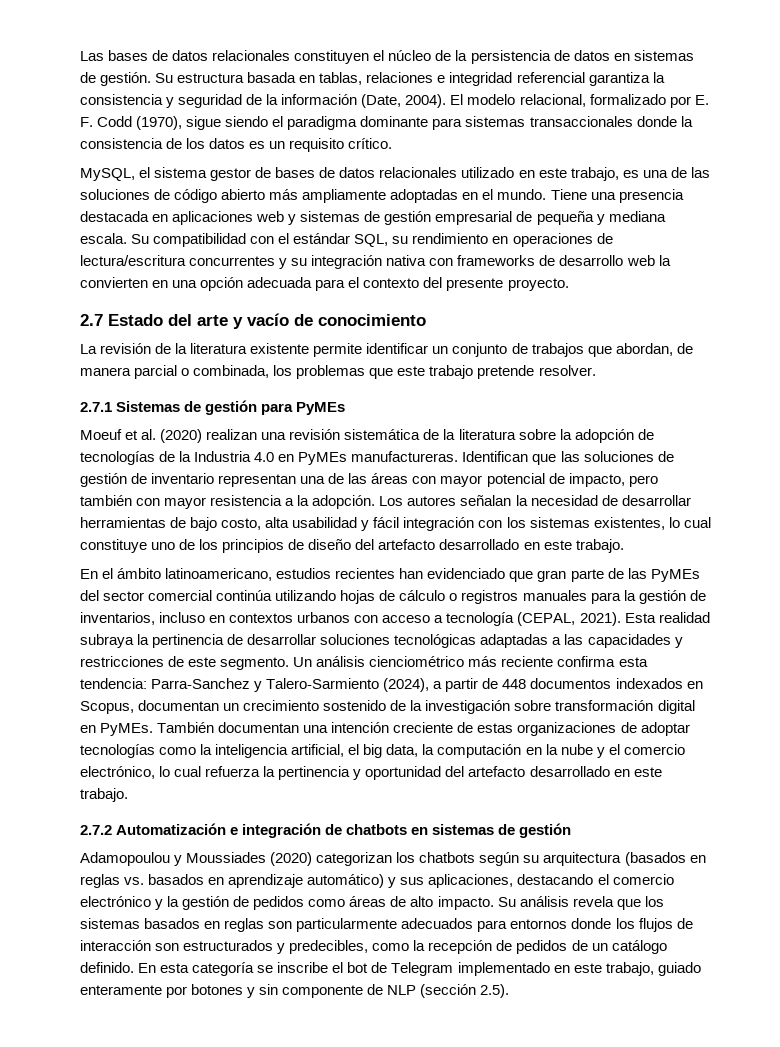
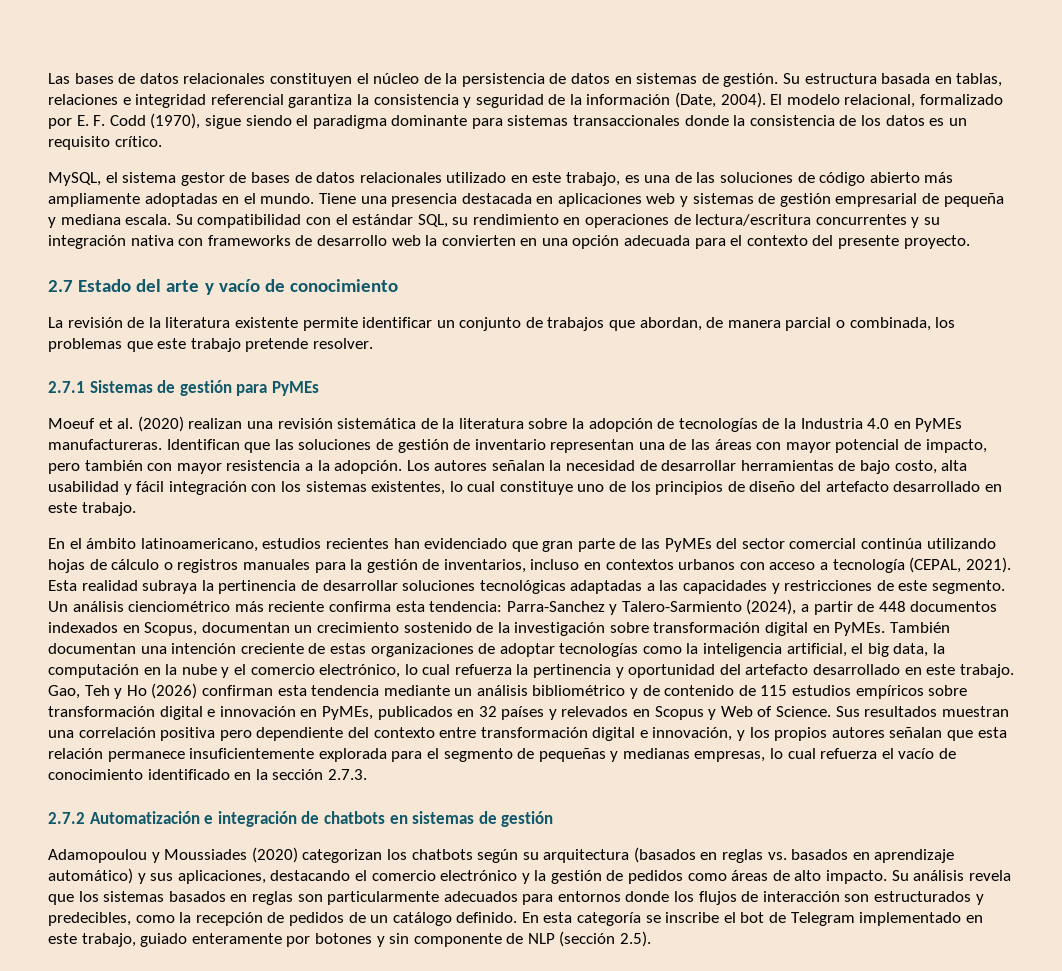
(128, 795) none -> [48,683,968,699] [48,706,1009,720] [48,727,1007,741] [48,748,957,762] [48,769,367,780] Gao, Teh y Ho (2026) confirman esta tendencia mediante un análisis bibliométrico y de contenido de 115 estudios empíricos sobre transformación digital e innovación en PyMEs, publicados en 32 países y relevados en Scopus y Web of Science. Sus resultados muestran una correlación positiva pero dependiente del contexto entre transformación digital e innovación, y los propios autores señalan que esta relación permanece insuficientemente explorada para el segmento de pequeñas y medianas empresas, lo cual refuerza el vacío de conocimiento identificado en la sección 2.7.3.

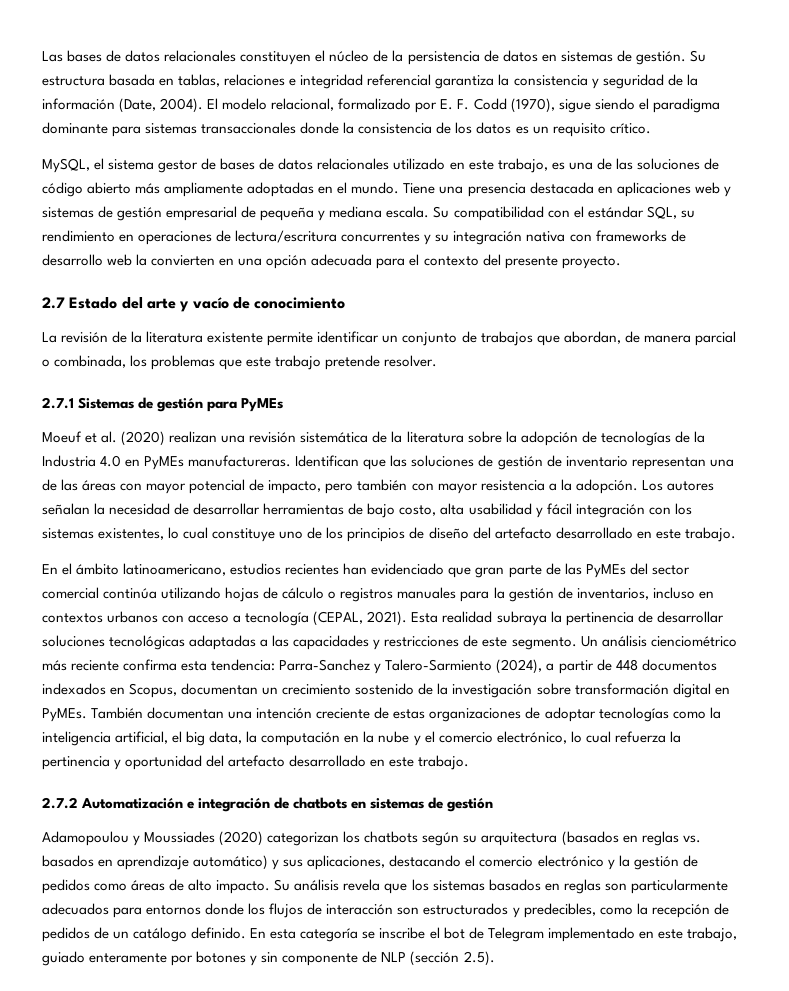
[48,683,968,699] [48,706,1009,720] [48,727,1007,741] [48,748,957,762] [48,769,367,780] Gao, Teh y Ho (2026) confirman esta tendencia mediante un análisis bibliométrico y de contenido de 115 estudios empíricos sobre transformación digital e innovación en PyMEs, publicados en 32 países y relevados en Scopus y Web of Science. Sus resultados muestran una correlación positiva pero dependiente del contexto entre transformación digital e innovación, y los propios autores señalan que esta relación permanece insuficientemente explorada para el segmento de pequeñas y medianas empresas, lo cual refuerza el vacío de conocimiento identificado en la sección 2.7.3. -> (470, 762) none

